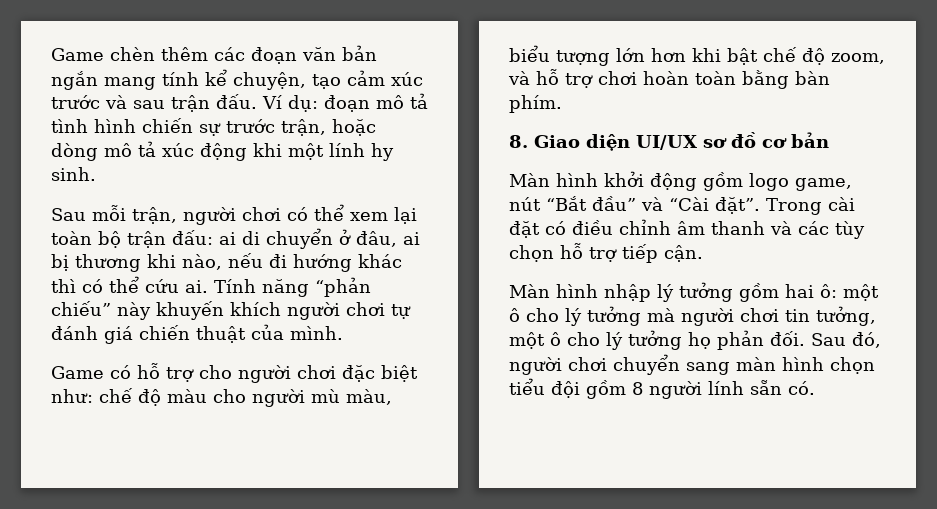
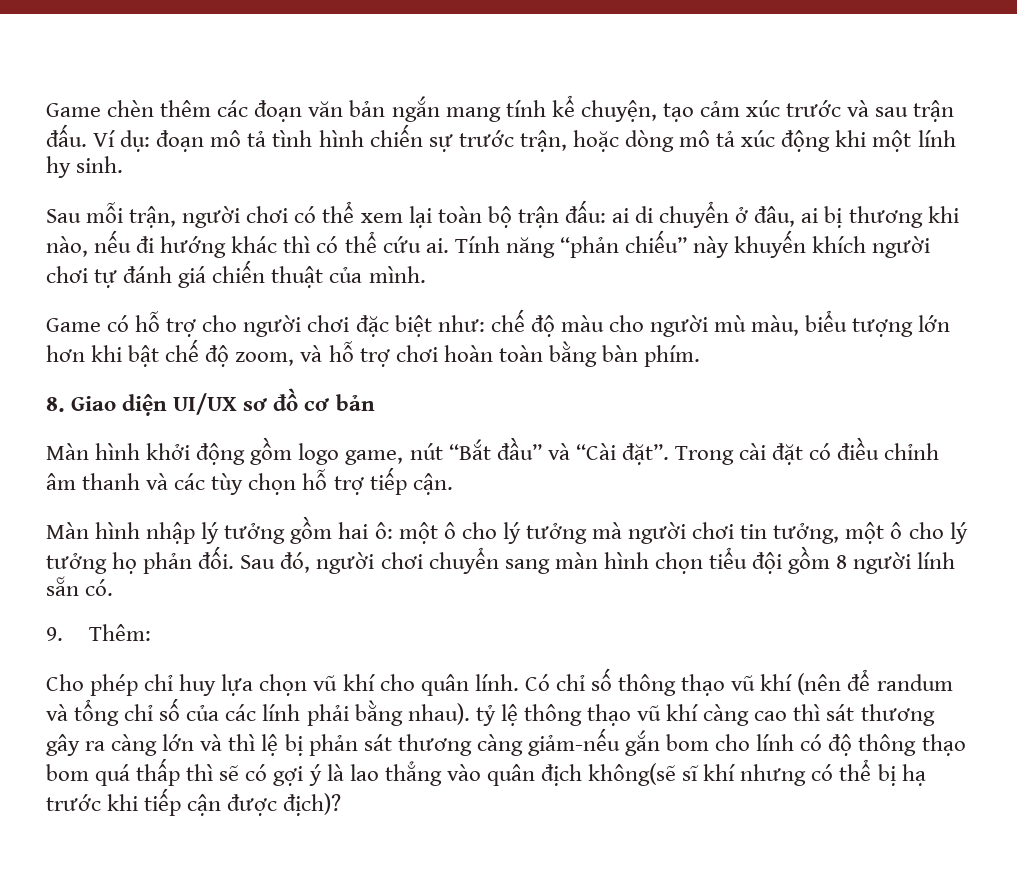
(815, 388) none -> [46,624,151,641] [46,668,953,696] [46,698,935,726] [46,728,966,756] [46,758,926,786] [46,788,342,816] // 9. Thêm: // Cho phép chỉ huy lựa chọn vũ khí cho quân lính. Có chỉ số thông thạo vũ khí (nên để randum và tổng chỉ số của các lính phải bằng nhau). tỷ lệ thông thạo vũ khí càng cao thì sát thương gây ra càng lớn và thì lệ bị phản sát thương càng giảm-nếu gắn bom cho lính có độ thông thạo bom quá thấp thì sẽ có gợi ý là lao thẳng vào quân địch không(sẽ sĩ khí nhưng có thể bị hạ trước khi tiếp cận được địch)?

